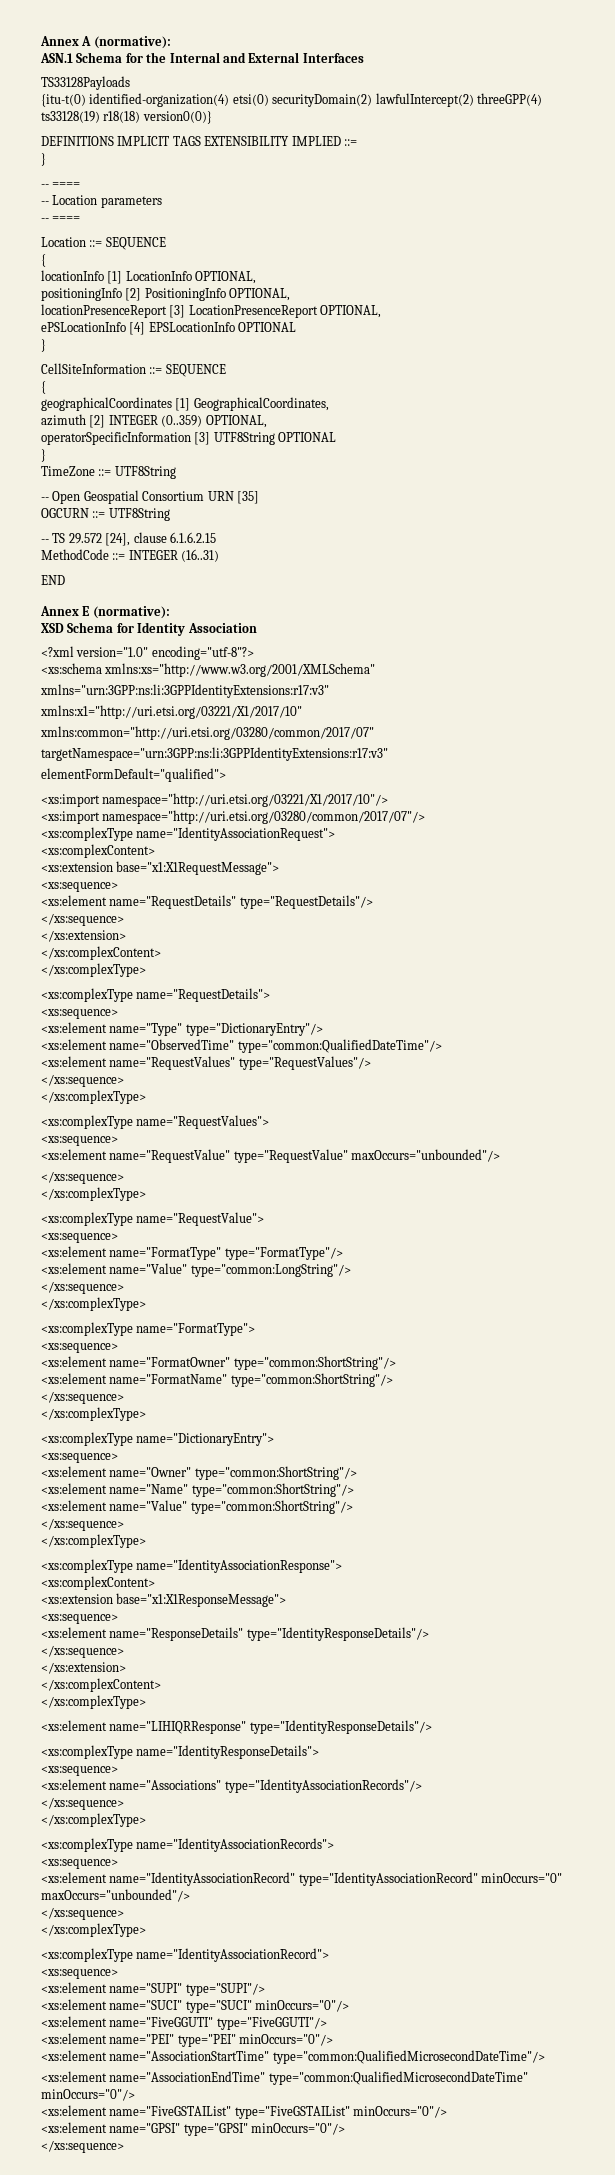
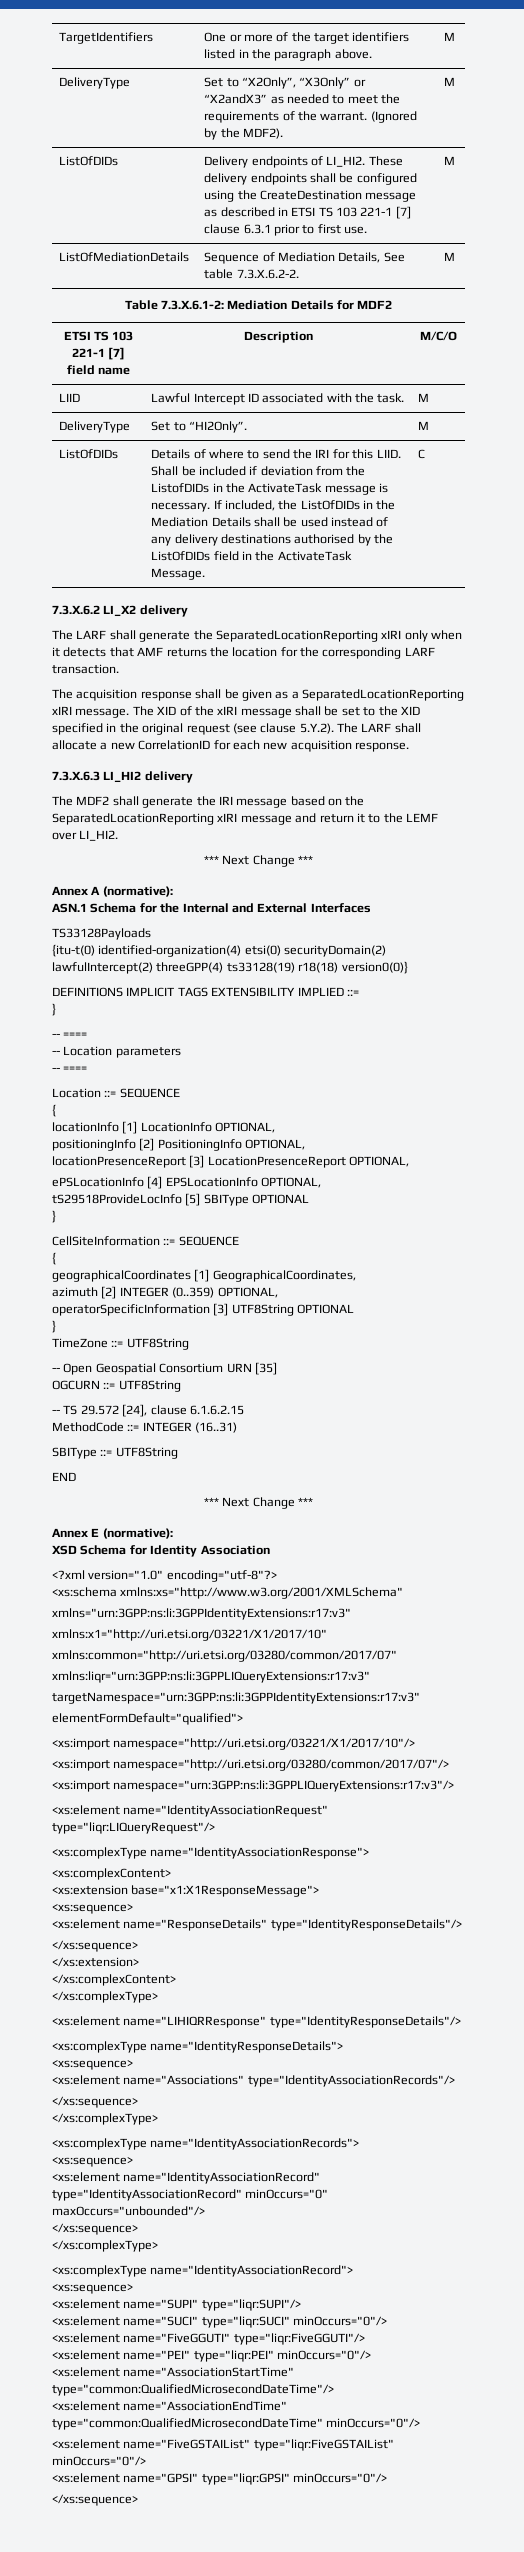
(40, 41) none -> [59,32,154,44] [204,32,410,44] [204,49,372,61] [444,32,456,41] [59,77,131,89] [204,77,366,89] [204,94,401,104] [204,111,417,123] [204,128,283,140] [444,77,456,86] [59,156,119,166] [204,156,403,168] [204,173,417,185] [204,190,417,202] [204,206,411,219] [204,224,368,236] [444,156,456,165] [59,252,190,262] [204,252,405,264] [204,269,299,279] [444,252,456,261] [124,300,393,310] [63,331,134,341] [71,347,126,360] [66,365,131,375] [243,331,313,343] [419,331,457,341] [59,393,81,402] [151,393,405,405] [418,393,430,402] [59,421,131,433] [151,421,247,433] [418,421,430,430] [59,449,119,459] [151,449,401,459] [151,466,366,476] [151,483,389,495] [151,500,396,512] [151,517,389,527] [151,534,394,546] [151,551,352,561] [151,568,206,580] [418,449,426,459] [52,605,188,617] [52,630,462,642] [52,647,435,659] [52,664,119,674] [52,689,464,701] [52,706,420,718] [52,723,421,735] [52,740,409,752] [52,771,193,783] [52,796,365,808] [52,813,438,825] [52,830,119,841] [203,855,314,867] TargetIdentifiers | One or more of the target identifiers listed in the paragraph above. | M // DeliveryType | Set to “X2Only”, “X3Only” or “X2andX3” as needed to meet the requirements of the warrant. (Ignored by the MDF2). | M // ListOfDIDs | Delivery endpoints of LI_HI2. These delivery endpoints shall be configured using the CreateDestination message as described in ETSI TS 103 221-1 [7] clause 6.3.1 prior to first use. | M // ListOfMediationDetails | Sequence of Mediation Details, See table 7.3.X.6.2-2. | M // Table 7.3.X.6.1-2: Mediation Details for MDF2 // ETSI TS 103 221-1 [7] field name | Description | M/C/O // LIID | Lawful Intercept ID associated with the task. | M // DeliveryType | Set to “HI2Only”. | M // ListOfDIDs | Details of where to send the IRI for this LIID. Shall be included if deviation from the ListofDIDs in the ActivateTask message is necessary. If included, the ListOfDIDs in the Mediation Details shall be used instead of any delivery destinations authorised by the ListOfDIDs field in the ActivateTask Message. | C // 7.3.X.6.2 LI_X2 delivery // The LARF shall generate the SeparatedLocationReporting xIRI only when it detects that AMF returns the location for the corresponding LARF transaction. // The acquisition response shall be given as a SeparatedLocationReporting xIRI message. The XID of the xIRI message shall be set to the XID specified in the original request (see clause 5.Y.2). The LARF shall allocate a new CorrelationID for each new acquisition response. // 7.3.X.6.3 LI_HI2 delivery // The MDF2 shall generate the IRI message based on the SeparatedLocationReporting xIRI message and return it to the LEMF over LI_HI2. // *** Next Change *** //
(235, 327) none -> [261,1177,322,1188] [52,1193,249,1206] OPTIONAL, // tS29518ProvideLocInfo [5] SBIType
[41,575,65,585] END -> [52,1447,178,1459] [52,1472,76,1481] [203,1497,314,1509] SBIType ::= UTF8String // END // *** Next Change ***
(374, 733) none -> [52,1671,370,1683] // xmlns:liqr="urn:3GPP:ns:li:3GPPLIQueryExtensions:r17:v3"
[41,827,336,841] [41,844,155,858] [41,861,280,875] [41,882,118,892] [41,895,373,909] [41,913,124,926] [41,930,126,942] [41,946,161,960] [41,963,146,977] [41,988,271,1002] [41,1009,118,1019] [41,1022,323,1036] [41,1039,442,1053] [41,1056,371,1070] [41,1074,124,1087] [41,1090,146,1104] [41,1115,270,1129] [41,1136,118,1146] [41,1149,501,1163] [41,1171,124,1184] [41,1187,146,1201] [41,1212,265,1226] [41,1233,118,1243] [41,1246,343,1260] [41,1263,351,1277] [41,1281,124,1294] [41,1297,146,1311] [41,1322,256,1336] [41,1343,118,1353] [41,1356,396,1370] [41,1373,393,1387] [41,1391,124,1404] [41,1407,146,1421] [41,1432,275,1446] [41,1453,118,1463] [41,1466,357,1480] [41,1483,354,1497] [41,1500,353,1514] [41,1518,124,1531] [41,1534,146,1548] <xs:complexType name="IdentityAssociationRequest"> // <xs:complexContent> // <xs:extension base="x1:X1RequestMessage"> // <xs:sequence> // <xs:element name="RequestDetails" type="RequestDetails"/> // </xs:sequence> // </xs:extension> // </xs:complexContent> // </xs:complexType> // <xs:complexType name="RequestDetails"> // <xs:sequence> // <xs:element name="Type" type="DictionaryEntry"/> // <xs:element name="ObservedTime" type="common:QualifiedDateTime"/> // <xs:element name="RequestValues" type="RequestValues"/> // </xs:sequence> // </xs:complexType> // <xs:complexType name="RequestValues"> // <xs:sequence> // <xs:element name="RequestValue" type="RequestValue" maxOccurs="unbounded"/> // </xs:sequence> // </xs:complexType> // <xs:complexType name="RequestValue"> // <xs:sequence> // <xs:element name="FormatType" type="FormatType"/> // <xs:element name="Value" type="common:LongString"/> // </xs:sequence> // </xs:complexType> // <xs:complexType name="FormatType"> // <xs:sequence> // <xs:element name="FormatOwner" type="common:ShortString"/> // <xs:element name="FormatName" type="common:ShortString"/> // </xs:sequence> // </xs:complexType> // <xs:complexType name="DictionaryEntry"> // <xs:sequence> // <xs:element name="Owner" type="common:ShortString"/> // <xs:element name="Name" type="common:ShortString"/> // <xs:element name="Value" type="common:ShortString"/> // </xs:sequence> // </xs:complexType> -> [52,1780,455,1792] [52,1805,329,1817] [52,1822,215,1834] <xs:import namespace="urn:3GPP:ns:li:3GPPLIQueryExtensions:r17:v3"/> // <xs:element name="IdentityAssociationRequest" type="liqr:LIQueryRequest"/>
[185,1983,265,1996] type="SUPI"/> -> [201,2299,301,2311] type="liqr:SUPI"/>
[185,2000,252,2013] type="SUCI" -> [201,2316,290,2328] type="liqr:SUCI"
[216,2017,327,2030] type="FiveGGUTI"/> -> [233,2333,365,2345] type="liqr:FiveGGUTI"/>
[177,2034,236,2047] type="PEI" -> [193,2350,274,2362] type="liqr:PEI"
[234,2106,350,2119] type="FiveGSTAIList" -> [253,2439,394,2451] type="liqr:FiveGSTAIList"
[183,2123,248,2136] type="GPSI" -> [201,2473,290,2485] type="liqr:GPSI"

